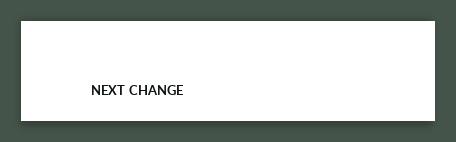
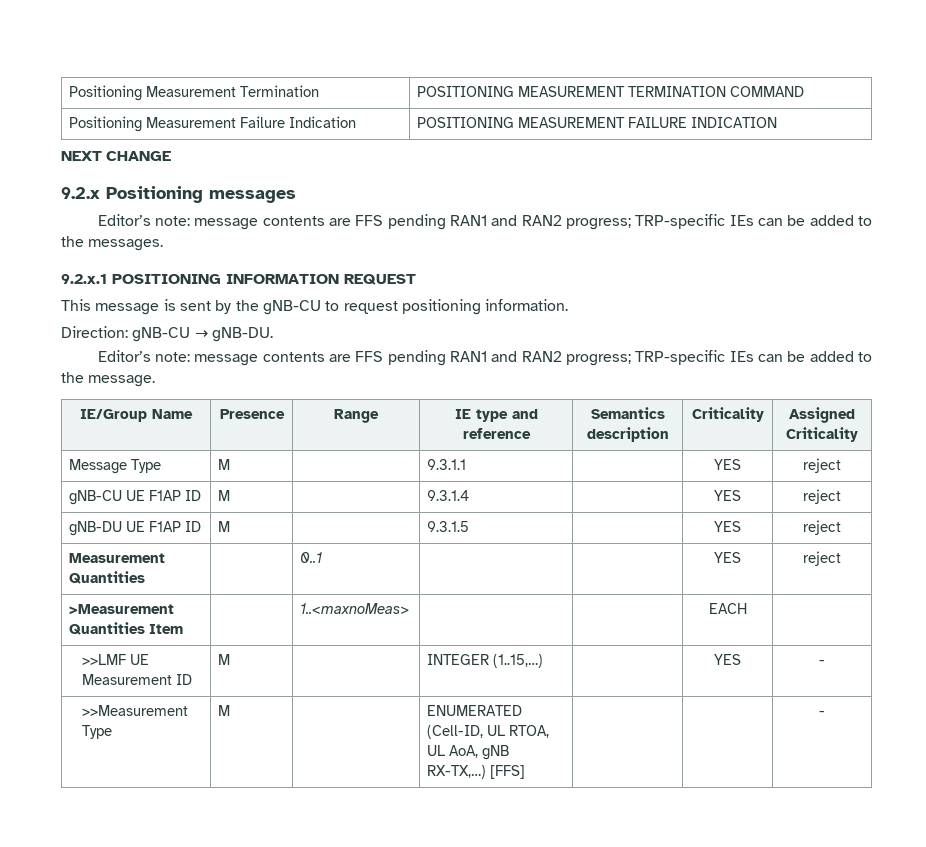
[91,85,183,95] NEXT CHANGE -> [69,85,320,101] [417,86,805,97] [69,116,357,132] [417,117,778,128] [61,151,172,161] [61,186,296,203] [97,214,873,230] [61,236,164,251] [61,274,416,285] [61,299,569,315] [61,326,273,342] [97,350,873,366] [61,372,156,387] [80,409,193,422] [219,409,285,419] [334,409,379,423] [454,409,538,422] [462,428,531,439] [590,407,665,419] [586,427,669,442] [691,407,764,422] [789,407,855,423] [786,427,858,442] [69,459,162,474] [218,459,231,470] [427,459,467,470] [714,459,741,470] [803,458,841,473] [69,490,202,505] [218,490,231,501] [427,490,470,501] [714,490,741,501] [803,489,841,504] [69,521,202,536] [218,521,231,532] [427,521,470,532] [714,521,741,532] [803,520,841,535] [69,553,166,563] [69,571,146,584] [300,552,323,563] [714,552,741,563] [803,551,841,566] [69,604,175,615] [69,622,184,635] [300,603,410,614] [708,603,747,614] [81,654,149,665] [81,674,192,685] [218,654,231,665] [427,654,544,668] [714,654,741,665] [819,660,825,665] [81,705,188,716] [81,725,112,739] [218,705,231,716] [427,705,523,716] [427,725,550,739] [427,745,510,760] [427,765,526,779] [819,711,825,716] Positioning Measurement Termination | POSITIONING MEASUREMENT TERMINATION COMMAND // Positioning Measurement Failure Indication | POSITIONING MEASUREMENT FAILURE INDICATION // NEXT CHANGE // 9.2.x Positioning messages // Editor’s note: message contents are FFS pending RAN1 and RAN2 progress; TRP-specific IEs can be added to the messages. // 9.2.x.1 POSITIONING INFORMATION REQUEST // This message is sent by the gNB-CU to request positioning information. // Direction: gNB-CU → gNB-DU. // Editor’s note: message contents are FFS pending RAN1 and RAN2 progress; TRP-specific IEs can be added to the message. // IE/Group Name | Presence | Range | IE type and reference | Semantics description | Criticality | Assigned Criticality // Message Type | M | | 9.3.1.1 | | YES | reject // gNB-CU UE F1AP ID | M | | 9.3.1.4 | | YES | reject // gNB-DU UE F1AP ID | M | | 9.3.1.5 | | YES | reject // Measurement Quantities | | 0..1 | | | YES | reject // >Measurement Quantities Item | | 1..<maxnoMeas> | | | EACH | // >>LMF UE Measurement ID | M | | INTEGER (1..15,…) | | YES | - // >>Measurement Type | M | | ENUMERATED (Cell-ID, UL RTOA, UL AoA, gNB RX-TX,…) [FFS] | | | -

